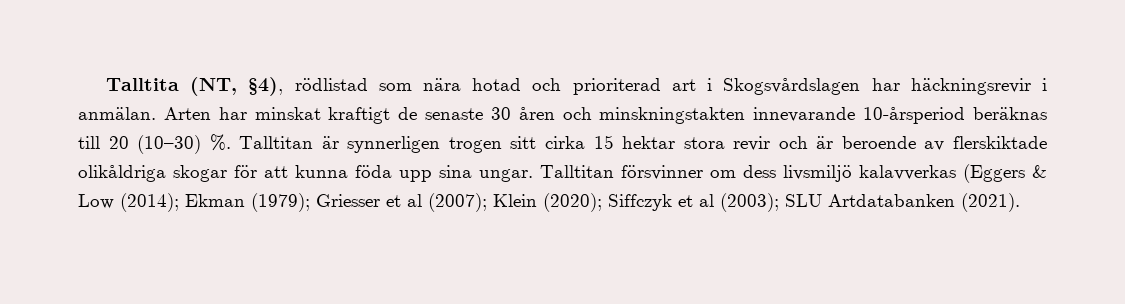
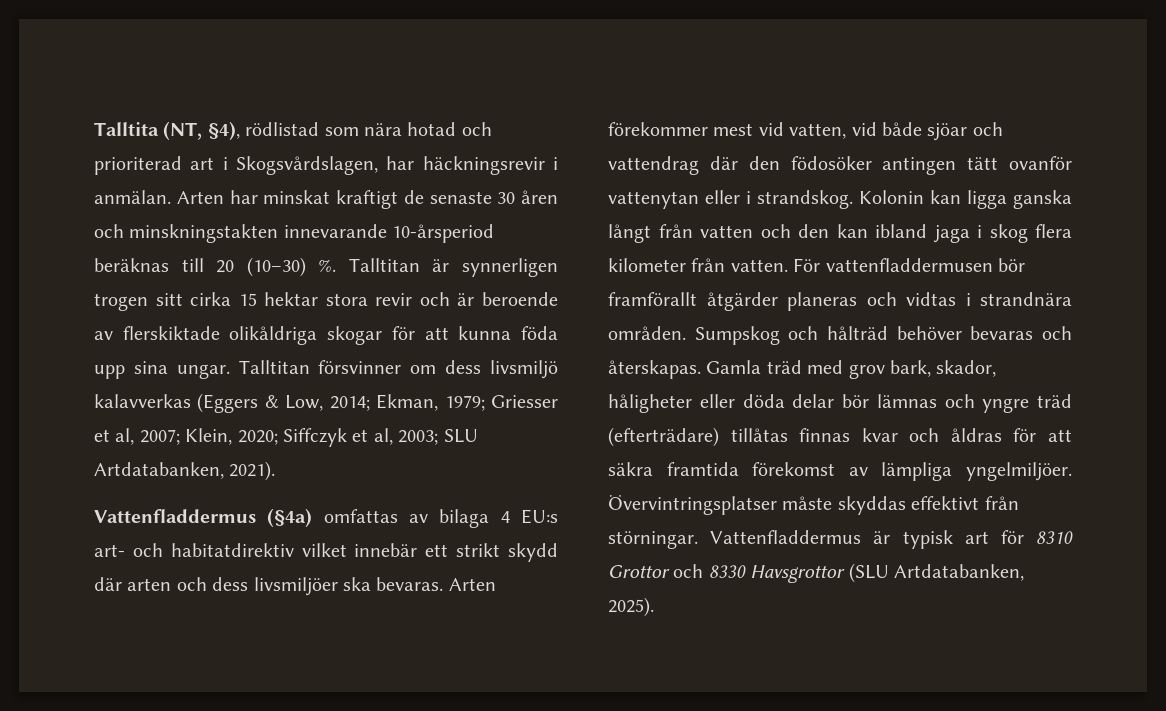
[723,78,861,95] Skogsvårdslagen -> [236,156,378,175] Skogsvårdslagen,
[78,193,1020,212] Low (2014); Ekman (1979); Griesser et al (2007); Klein (2020); Siffczyk et al (2003); SLU Artdatabanken (2021). -> [285,394,558,411] [94,428,478,447] [94,461,276,481] [94,508,558,528] [94,543,558,562] [94,577,496,596] [608,122,1003,141] [608,156,1072,175] [608,190,1072,209] [608,224,1072,243] [608,258,1025,272] [608,292,1072,311] [608,326,1072,345] [608,360,997,379] [608,394,1072,413] [608,427,1072,447] [608,462,1072,481] [608,495,1019,515] [608,530,1073,549] [608,563,1024,583] [608,597,654,617] Low, 2014; Ekman, 1979; Griesser et al, 2007; Klein, 2020; Siffczyk et al, 2003; SLU Artdatabanken, 2021). // Vattenfladdermus (§4a) omfattas av bilaga 4 EU:s art- och habitatdirektiv vilket innebär ett strikt skydd där arten och dess livsmiljöer ska bevaras. Arten förekommer mest vid vatten, vid både sjöar och vattendrag där den födosöker antingen tätt ovanför vattenytan eller i strandskog. Kolonin kan ligga ganska långt från vatten och den kan ibland jaga i skog flera kilometer från vatten. För vattenfladdermusen bör framförallt åtgärder planeras och vidtas i strandnära områden. Sumpskog och hålträd behöver bevaras och återskapas. Gamla träd med grov bark, skador, håligheter eller döda delar bör lämnas och yngre träd (efterträdare) tillåtas finnas kvar och åldras för att säkra framtida förekomst av lämpliga yngelmiljöer. Övervintringsplatser måste skyddas effektivt från störningar. Vattenfladdermus är typisk art för 8310 Grottor och 8330 Havsgrottor (SLU Artdatabanken, 2025).

